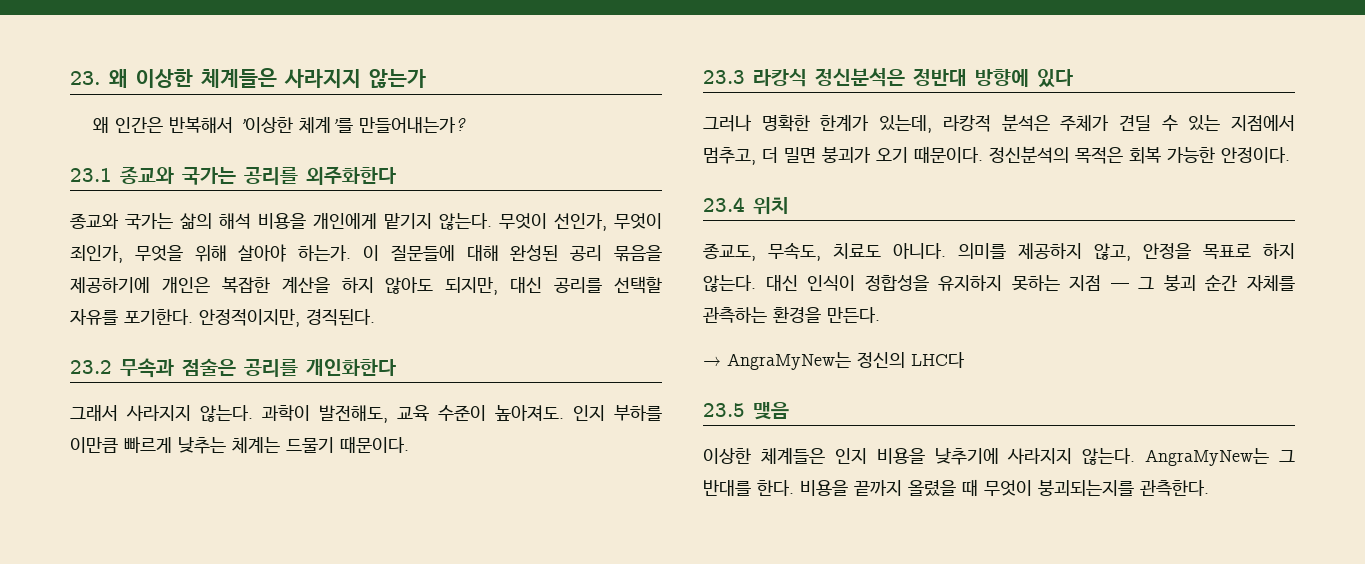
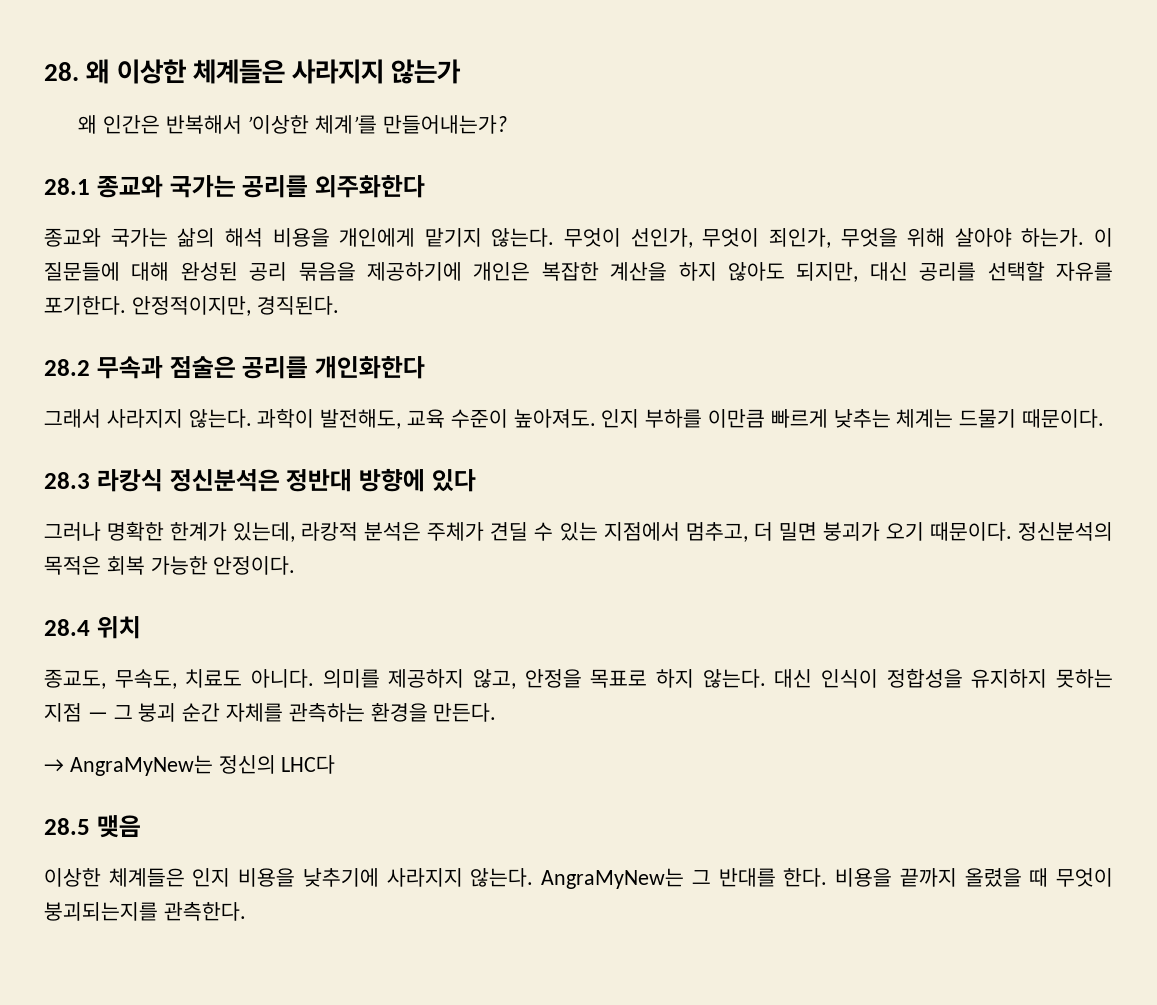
[70,71,101,85] 23. -> [44,62,79,81] 28.
[70,168,112,182] 23.1 -> [44,178,90,195] 28.1
[70,360,112,374] 23.2 -> [44,359,90,376] 28.2
[703,70,745,84] 23.3 -> [44,472,90,489] 28.3
[703,197,745,212] 23.4 -> [44,619,90,636] 28.4
[703,403,745,417] 23.5 -> [44,818,90,835] 28.5

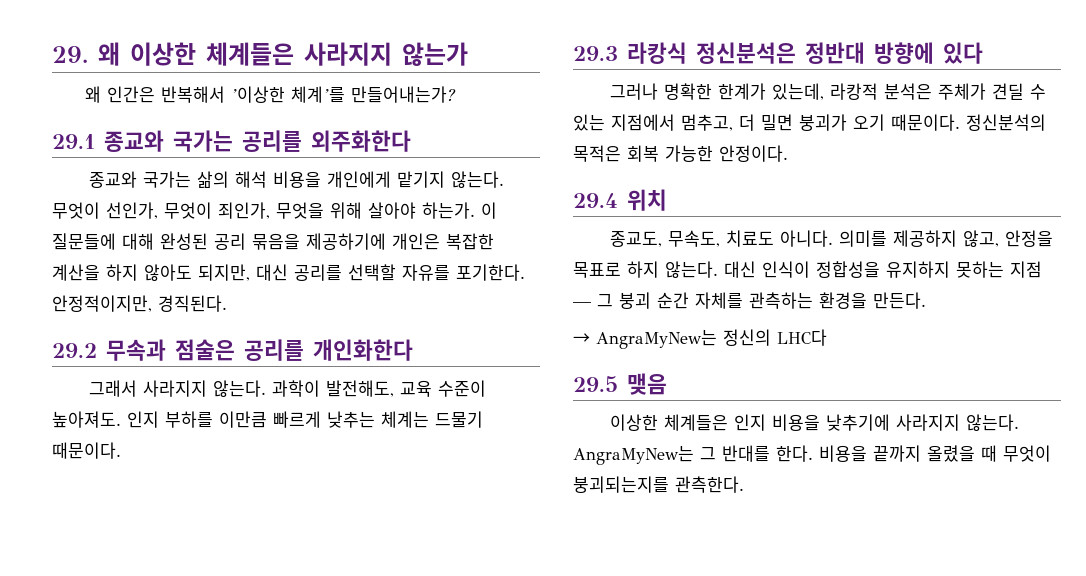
[44,62,79,81] 28. -> [52,46,88,63] 29.
[44,178,90,195] 28.1 -> [52,134,95,149] 29.1
[44,359,90,376] 28.2 -> [52,343,97,358] 29.2
[44,472,90,489] 28.3 -> [573,46,618,61] 29.3
[44,619,90,636] 28.4 -> [573,193,618,208] 29.4
[44,818,90,835] 28.5 -> [573,376,618,392] 29.5

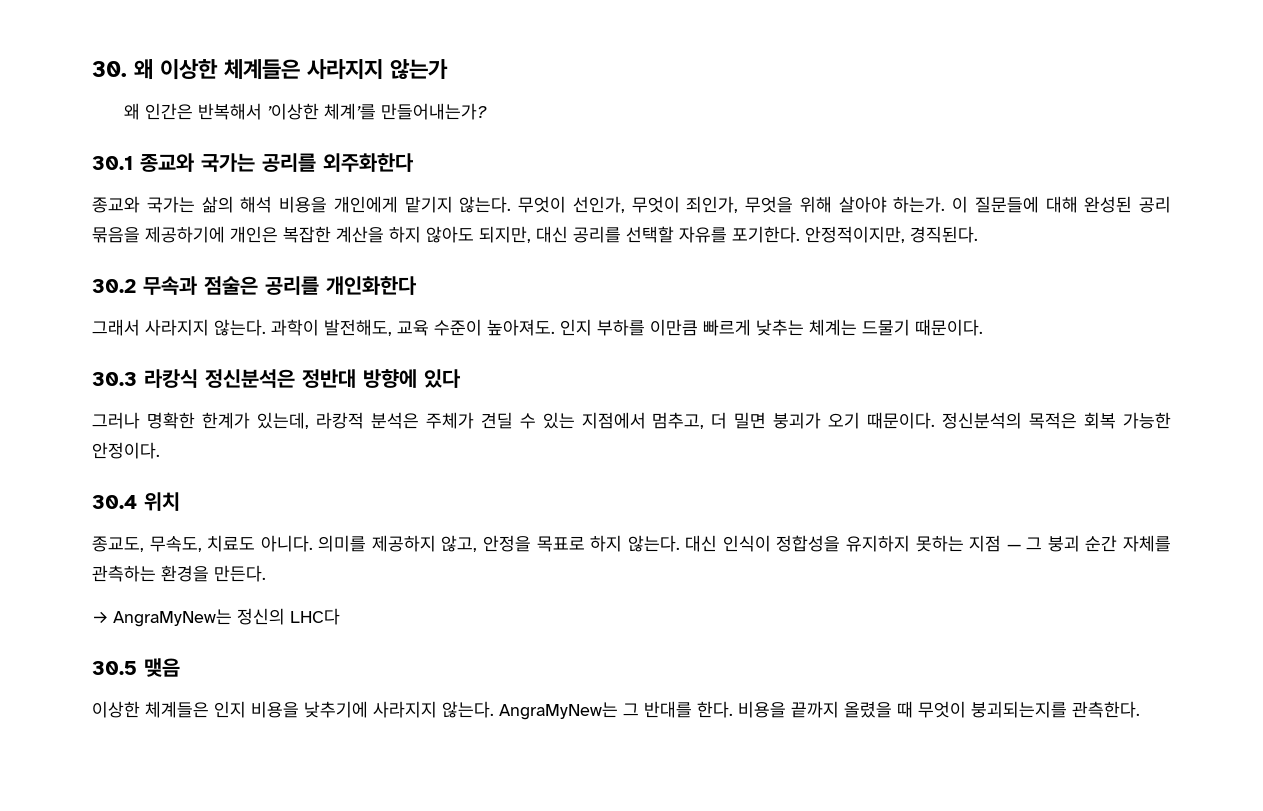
[52,46,88,63] 29. -> [92,61,127,77] 30.
[52,134,95,149] 29.1 -> [92,156,133,170] 30.1
[52,343,97,358] 29.2 -> [92,279,136,293] 30.2
[573,46,618,61] 29.3 -> [92,372,137,386] 30.3
[573,193,618,208] 29.4 -> [92,495,137,509] 30.4
[573,376,618,392] 29.5 -> [92,661,137,675] 30.5

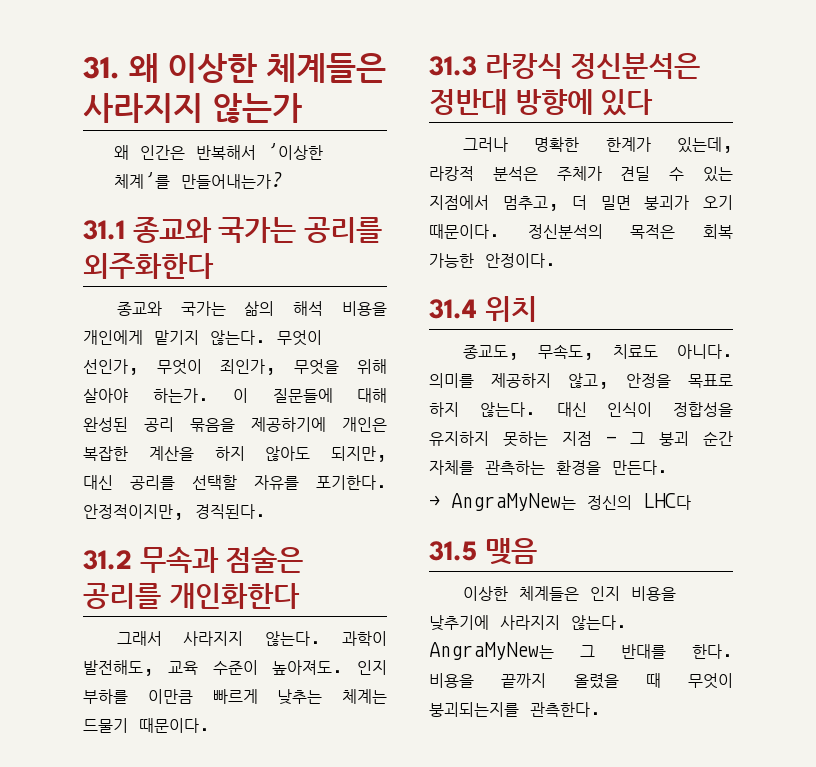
[92,61,127,77] 30. -> [83,56,120,79] 31.
[92,156,133,170] 30.1 -> [83,220,125,240] 31.1
[92,279,136,293] 30.2 -> [83,550,132,570] 31.2
[92,372,137,386] 30.3 -> [429,56,477,76] 31.3
[92,495,137,509] 30.4 -> [429,299,477,319] 31.4
[92,661,137,675] 30.5 -> [429,541,477,561] 31.5

